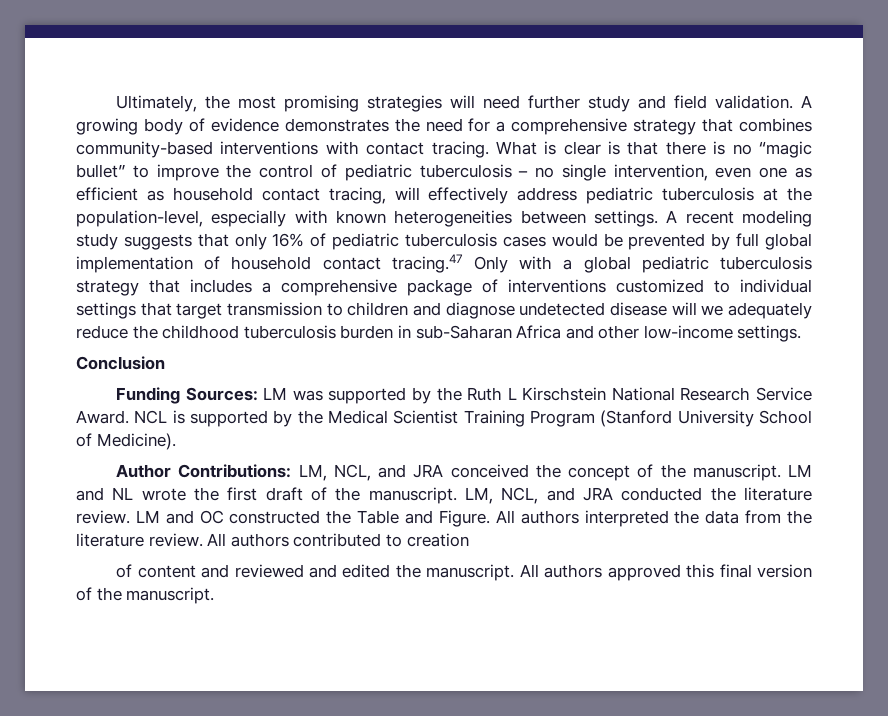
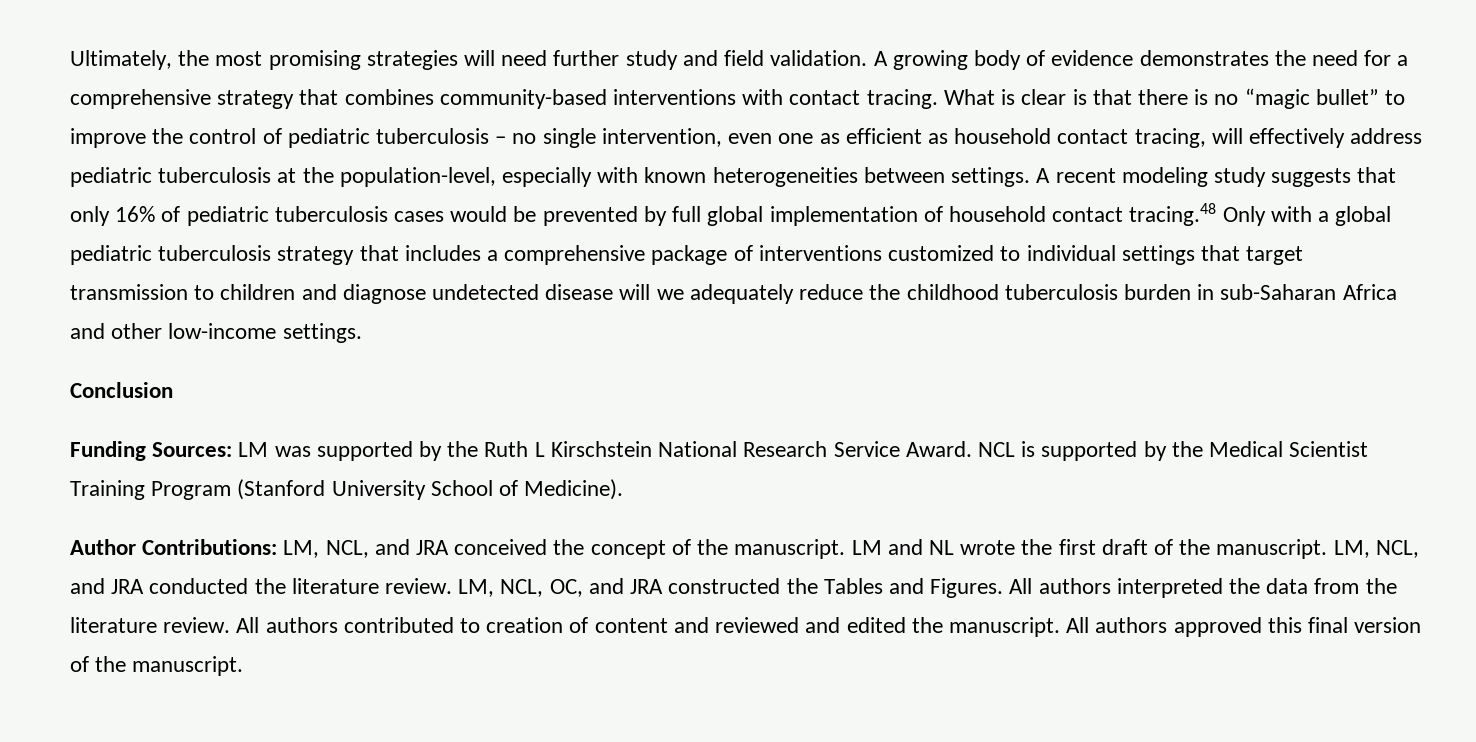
[391,254,463,273] tracing.47 -> [1129,203,1217,226] tracing.48
[135,510,490,527] LM and OC constructed the Table and Figure. -> [458,578,1004,598] LM, NCL, OC, and JRA constructed the Tables and Figures.
(469, 540) // -> (564, 625) none

